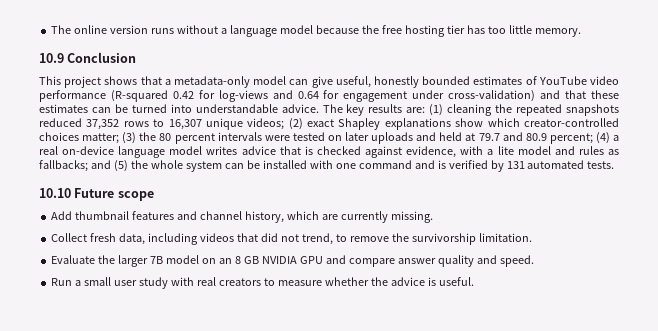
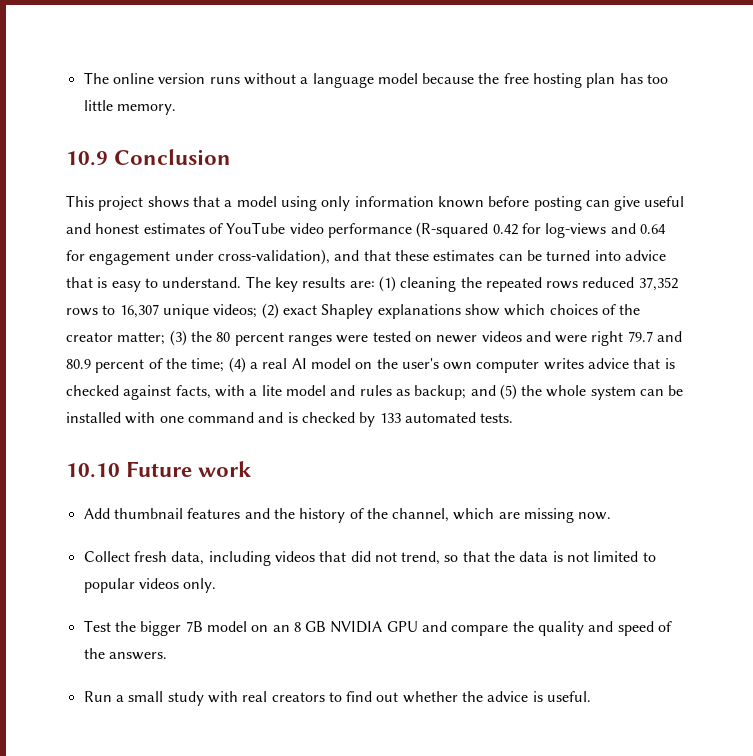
[446,25,465,34] tier -> [586,73,616,88] plan
[174,76,471,88] metadata-only model can give useful, honestly bounded -> [236,196,685,211] [66,223,140,234] model using only information known before posting can give useful and honest
[448,90,536,102] cross-validation) -> [217,249,330,265] cross-validation),
[195,104,319,113] understandable advice. -> [624,250,666,261] [66,277,242,292] advice that is easy to understand.
[566,104,619,116] snapshots -> [546,281,579,289] rows
[523,118,619,127] [39,132,79,141] creator-controlled choices -> [549,304,641,315] [66,332,113,342] choices of the creator
[217,132,262,141] intervals -> [287,334,332,346] ranges
[345,132,620,144] [39,146,203,158] later uploads and held at 79.7 and 80.9 percent; (4) a real on-device language model -> [436,331,683,346] [66,357,540,373] newer videos and were right 79.7 and 80.9 percent of the time; (4) a real AI model on the user's own computer
[406,146,457,158] evidence, -> [175,385,211,399] facts,
[39,160,88,172] fallbacks; -> [414,385,467,400] backup;
[448,160,525,172] verified by 131 -> [301,412,401,427] checked by 133
[117,191,154,201] scope -> [198,461,252,477] work
[199,211,433,223] channel history, which are currently missing. -> [273,508,612,523] the history of the channel, which are missing now.
[335,233,532,245] [51,255,149,267] to remove the survivorship limitation. // Evaluate the larger -> [444,551,656,562] [83,578,217,593] [83,620,182,636] so that the data is not limited to popular videos only. // Test the bigger
[397,258,436,264] answer -> [512,621,534,632] the
[499,255,534,267] speed. -> [617,621,673,636] [83,648,167,660] speed of the answers.
[114,280,138,286] user -> (164, 696) none
[277,280,322,286] measure -> [346,691,399,702] find out

